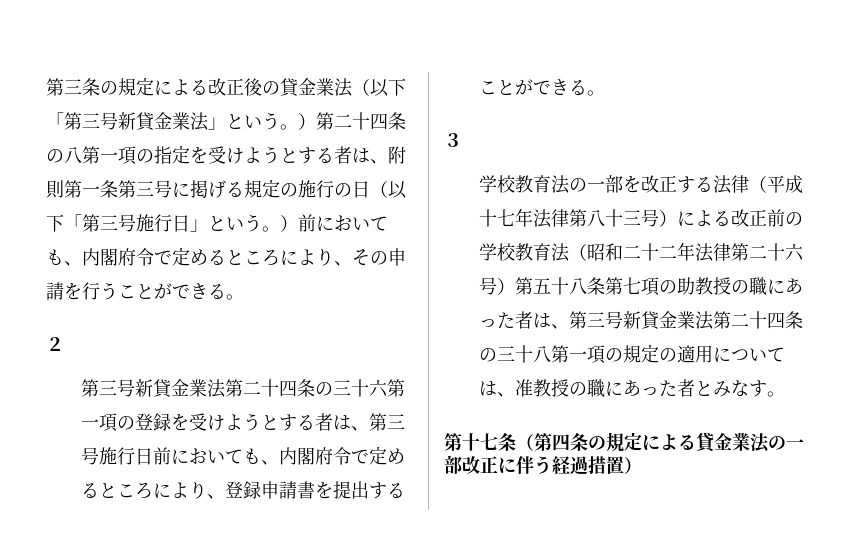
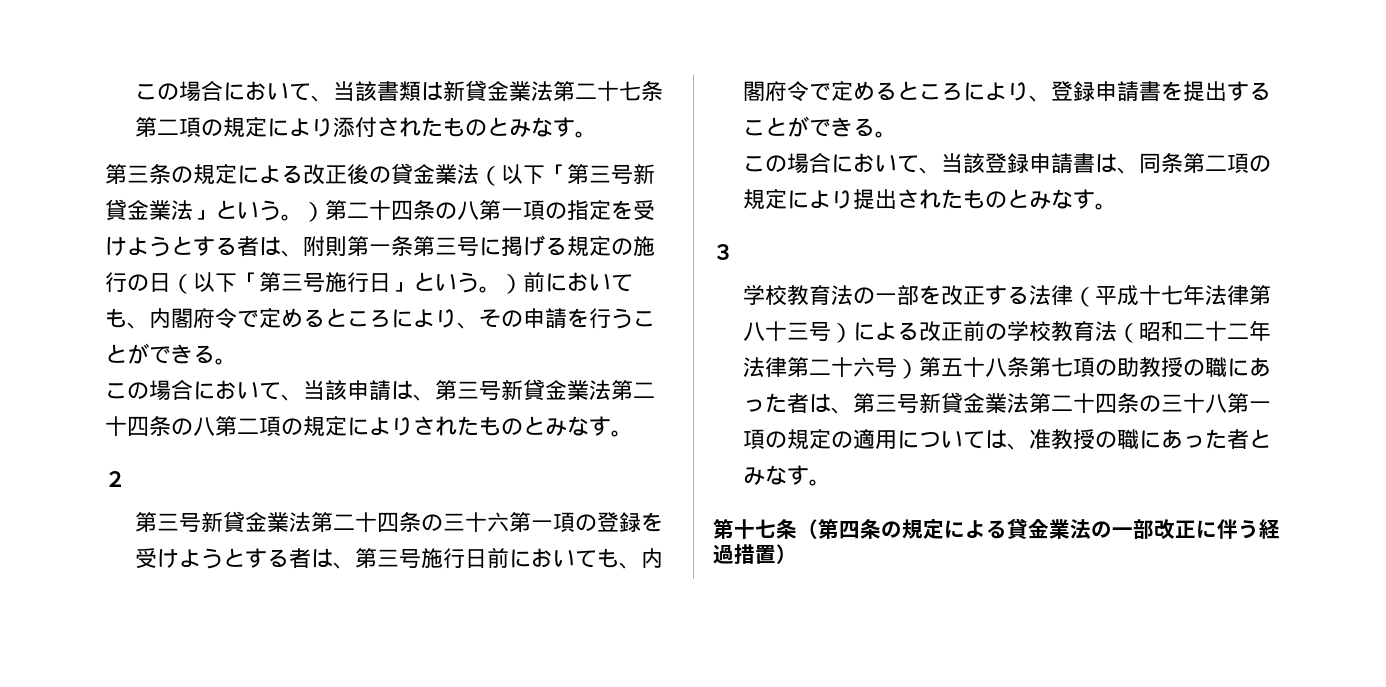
(46, 87) none -> [134,80,663,102] [134,117,597,138] この場合において、当該書類は新貸金業法第二十七条第二項の規定により添付されたものとみなす。 //
(244, 297) none -> [105,379,655,401] [105,416,633,437] // この場合において、当該申請は、第三号新貸金業法第二十四条の八第二項の規定によりされたものとみなす。
(605, 93) none -> [742,152,1271,174] [742,189,1117,210] // この場合において、当該登録申請書は、同条第二項の規定により提出されたものとみなす。

